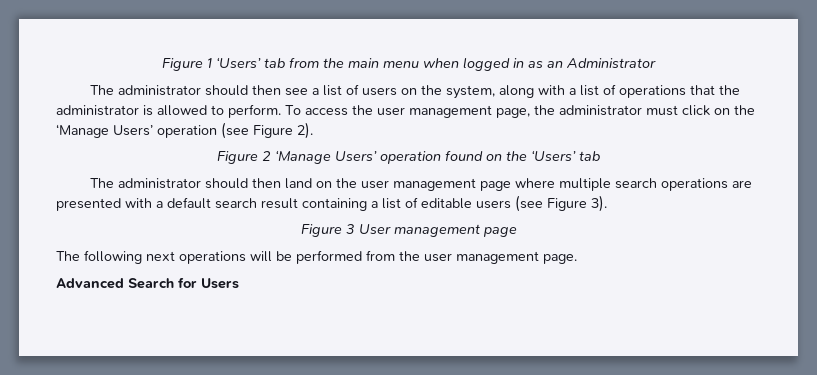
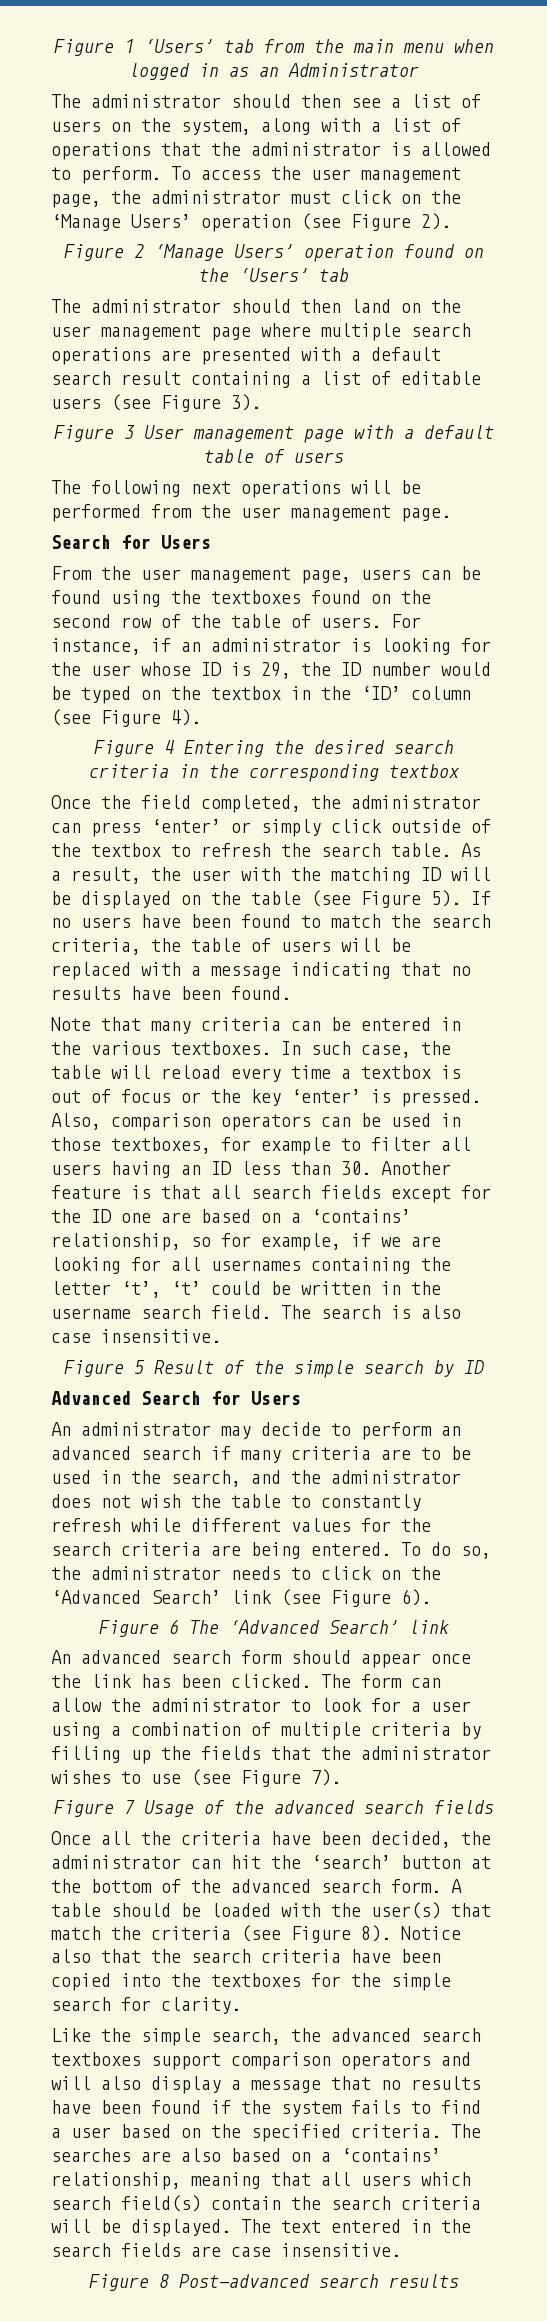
(517, 231) none -> [353,425,494,439] [203,449,344,463] with a default table of users
[56,277,239,289] Advanced Search for Users -> [51,535,211,549] [51,566,481,584] [51,590,431,607] [51,614,421,628] [51,638,491,655] [51,662,491,679] [51,686,471,704] [51,709,201,727] [93,740,454,757] [88,764,460,782] [51,795,481,813] [51,819,491,837] [51,843,481,857] [51,867,491,884] [51,890,491,909] [51,914,491,928] [51,938,411,955] [51,962,471,980] [51,986,291,1000] [51,1017,461,1034] [51,1041,451,1058] [51,1065,461,1082] [51,1089,481,1107] [51,1113,461,1131] [51,1137,471,1155] [51,1161,451,1178] [51,1185,491,1203] [51,1209,411,1223] [51,1233,441,1251] [51,1257,451,1274] [51,1281,441,1298] [51,1305,461,1319] [51,1329,221,1343] [63,1360,484,1378] [51,1391,301,1405] [51,1422,461,1440] [51,1446,471,1463] [51,1470,461,1487] [51,1494,421,1511] [51,1518,431,1532] [51,1542,491,1559] [51,1566,441,1580] [51,1589,431,1607] [98,1619,449,1637] [51,1650,471,1668] [51,1674,441,1688] [51,1698,471,1712] [51,1722,481,1740] [51,1746,491,1764] [51,1769,341,1787] [53,1800,494,1817] [51,1831,491,1848] [51,1855,491,1869] [51,1879,462,1893] [51,1902,491,1919] [51,1925,461,1943] [51,1949,441,1963] [51,1973,451,1991] [51,1997,241,2014] [51,2028,481,2046] [51,2052,471,2070] [51,2076,481,2094] [51,2100,481,2117] [51,2124,481,2142] [51,2148,441,2162] [51,2172,471,2190] [51,2195,481,2212] [51,2219,471,2237] [51,2243,401,2257] [88,2274,459,2291] Search for Users // From the user management page, users can be found using the textboxes found on the second row of the table of users. For instance, if an administrator is looking for the user whose ID is 29, the ID number would be typed on the textbox in the ‘ID’ column (see Figure 4). // Figure 4 Entering the desired search criteria in the corresponding textbox // Once the field completed, the administrator can press ‘enter’ or simply click outside of the textbox to refresh the search table. As a result, the user with the matching ID will be displayed on the table (see Figure 5). If no users have been found to match the search criteria, the table of users will be replaced with a message indicating that no results have been found. // Note that many criteria can be entered in the various textboxes. In such case, the table will reload every time a textbox is out of focus or the key ‘enter’ is pressed. Also, comparison operators can be used in those textboxes, for example to filter all users having an ID less than 30. Another feature is that all search fields except for the ID one are based on a ‘contains’ relationship, so for example, if we are looking for all usernames containing the letter ‘t’, ‘t’ could be written in the username search field. The search is also case insensitive. // Figure 5 Result of the simple search by ID // Advanced Search for Users // An administrator may decide to perform an advanced search if many criteria are to be used in the search, and the administrator does not wish the table to constantly refresh while different values for the search criteria are being entered. To do so, the administrator needs to click on the ‘Advanced Search’ link (see Figure 6). // Figure 6 The ‘Advanced Search’ link // An advanced search form should appear once the link has been clicked. The form can allow the administrator to look for a user using a combination of multiple criteria by filling up the fields that the administrator wishes to use (see Figure 7). // Figure 7 Usage of the advanced search fields // Once all the criteria have been decided, the administrator can hit the ‘search’ button at the bottom of the advanced search form. A table should be loaded with the user(s) that match the criteria (see Figure 8). Notice also that the search criteria have been copied into the textboxes for the simple search for clarity. // Like the simple search, the advanced search textboxes support comparison operators and will also display a message that no results have been found if the system fails to find a user based on the specified criteria. The searches are also based on a ‘contains’ relationship, meaning that all users which search field(s) contain the search criteria will be displayed. The text entered in the search fields are case insensitive. // Figure 8 Post-advanced search results

